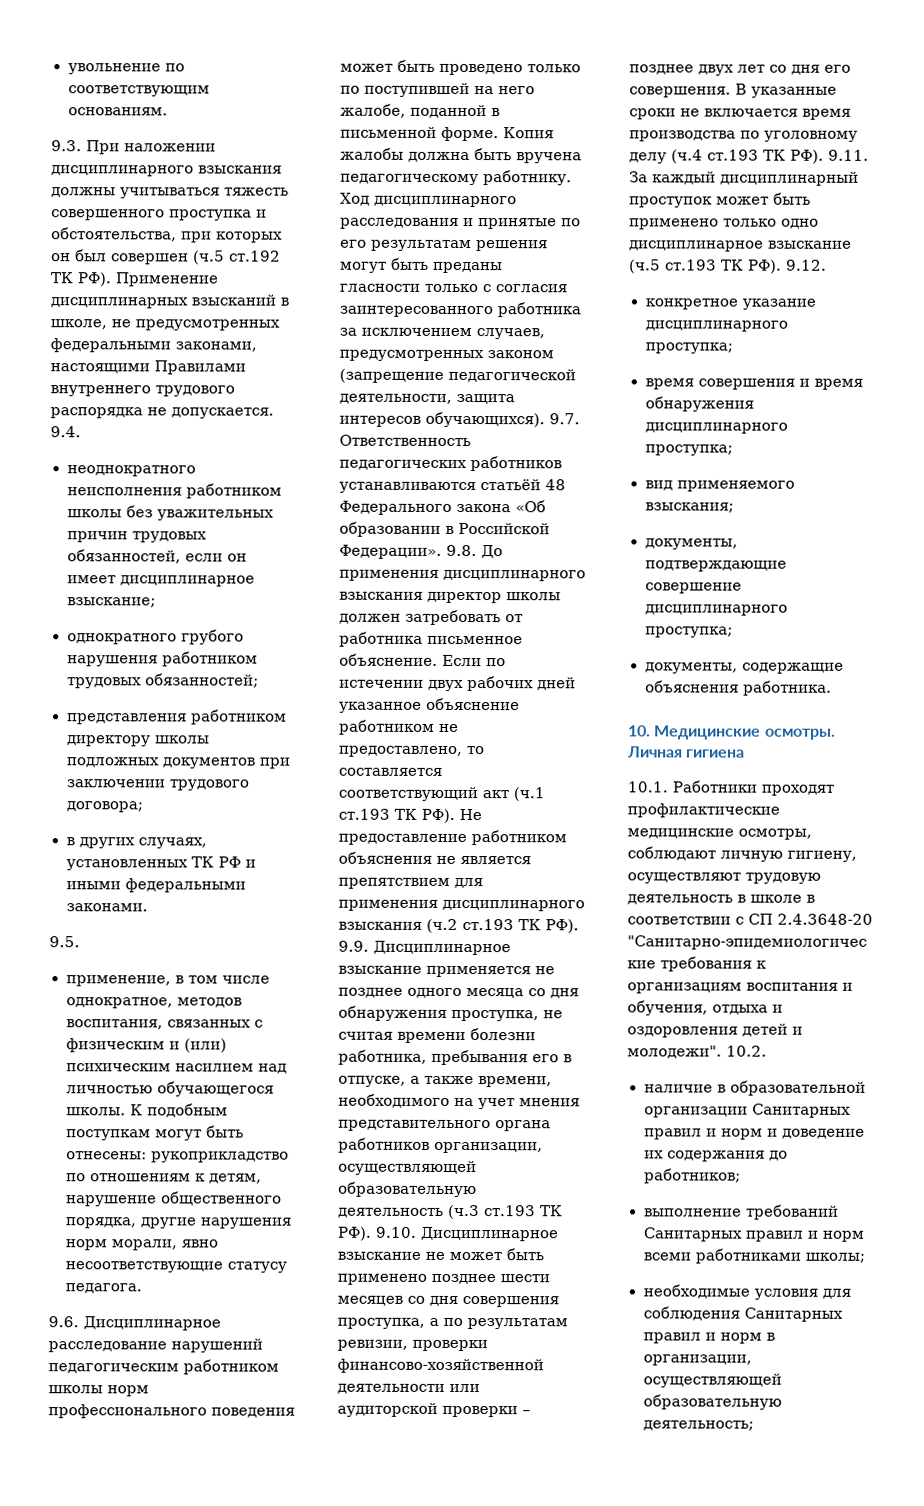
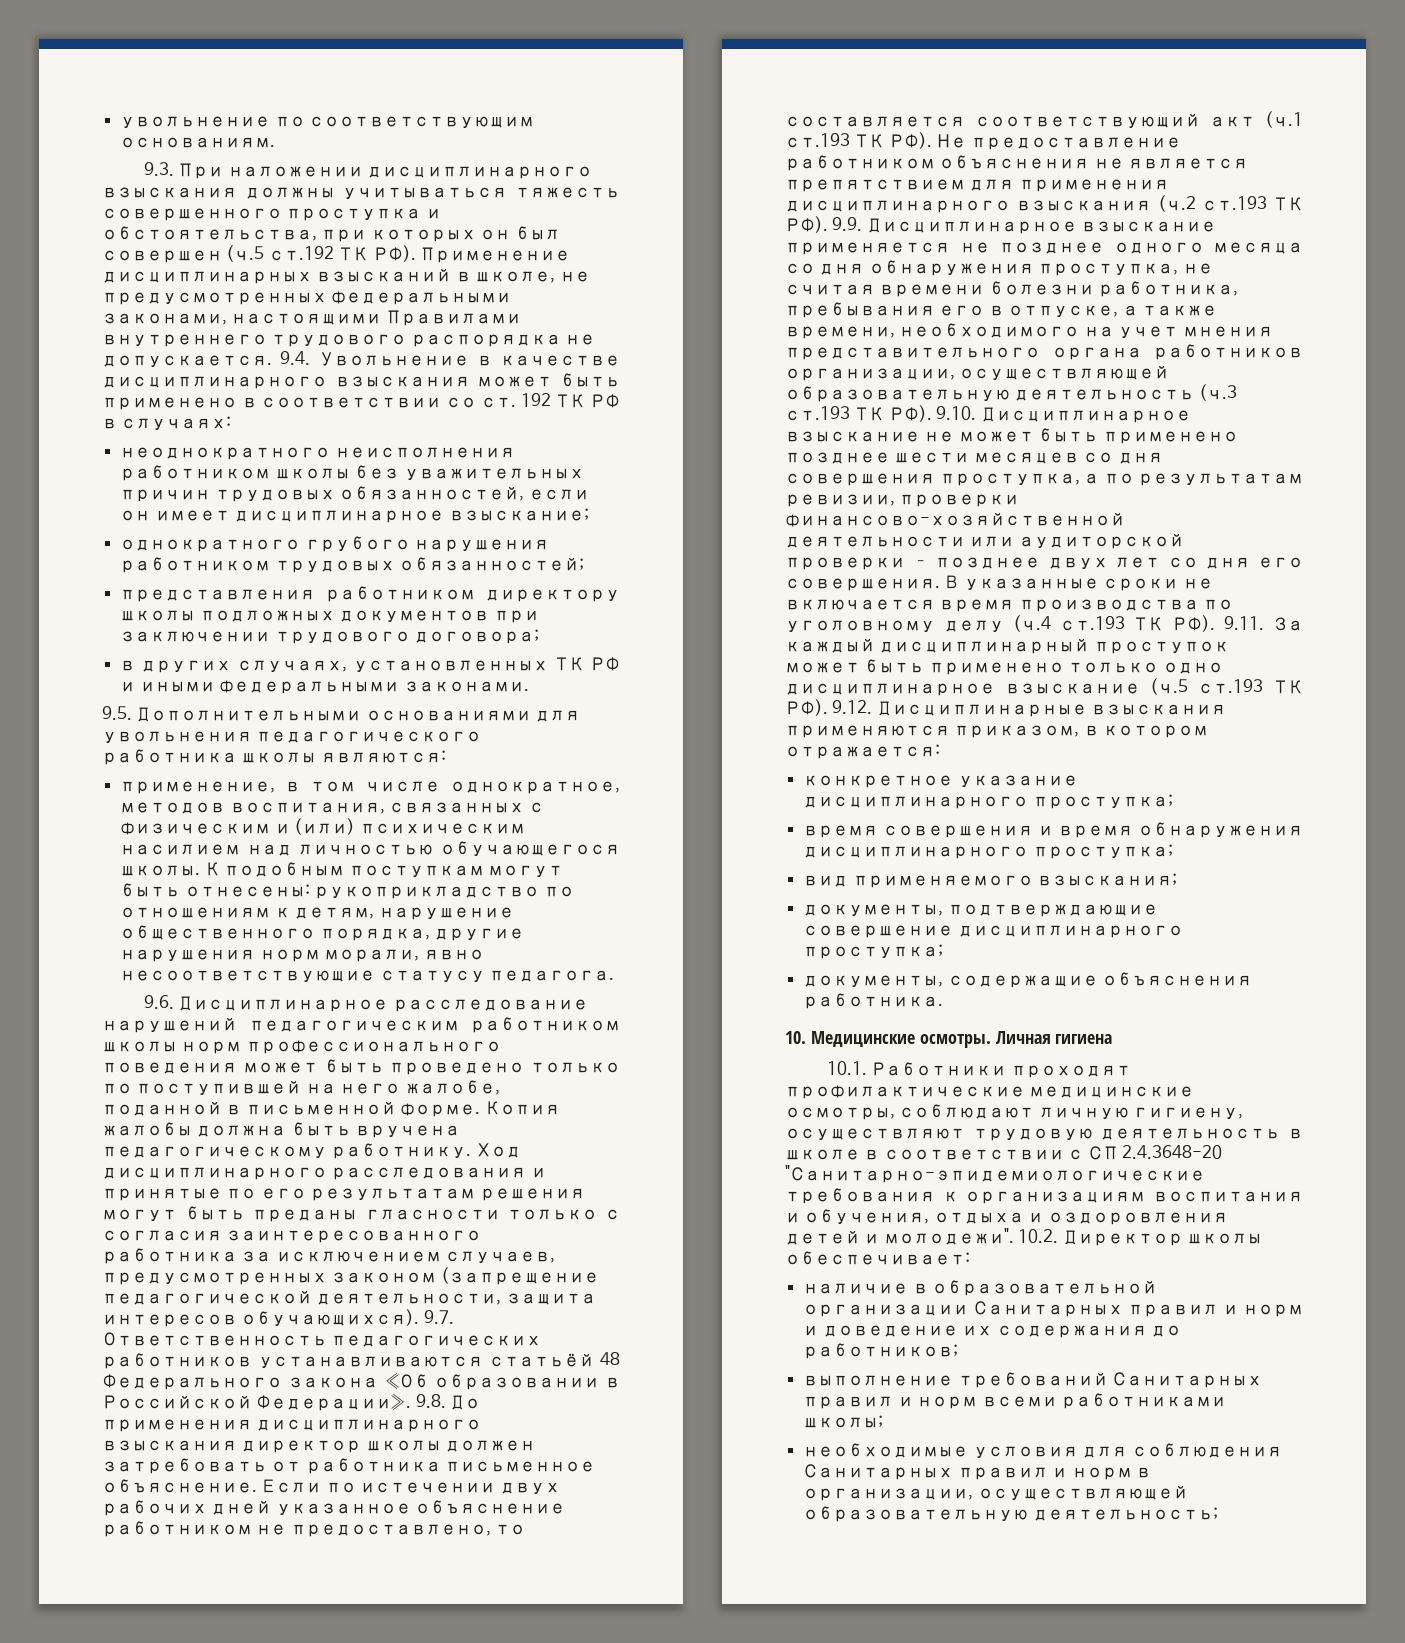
(81, 432) none -> [318,352,620,366] [102,373,620,389] [102,393,620,410] [102,416,232,431] Увольнение в качестве дисциплинарного взыскания может быть применено в соответствии со ст. 192 ТК РФ в случаях:
(80, 942) none -> [136,707,581,722] [102,731,482,744] [102,749,446,765] Дополнительными основаниями для увольнения педагогического работника школы являются:
(827, 265) none -> [876,701,1227,717] [785,725,1209,738] [785,744,940,759] Дисциплинарные взыскания применяются приказом, в котором отражается:
(767, 1051) none -> [1062,1230,1263,1246] [785,1251,970,1265] Директор школы обеспечивает:

